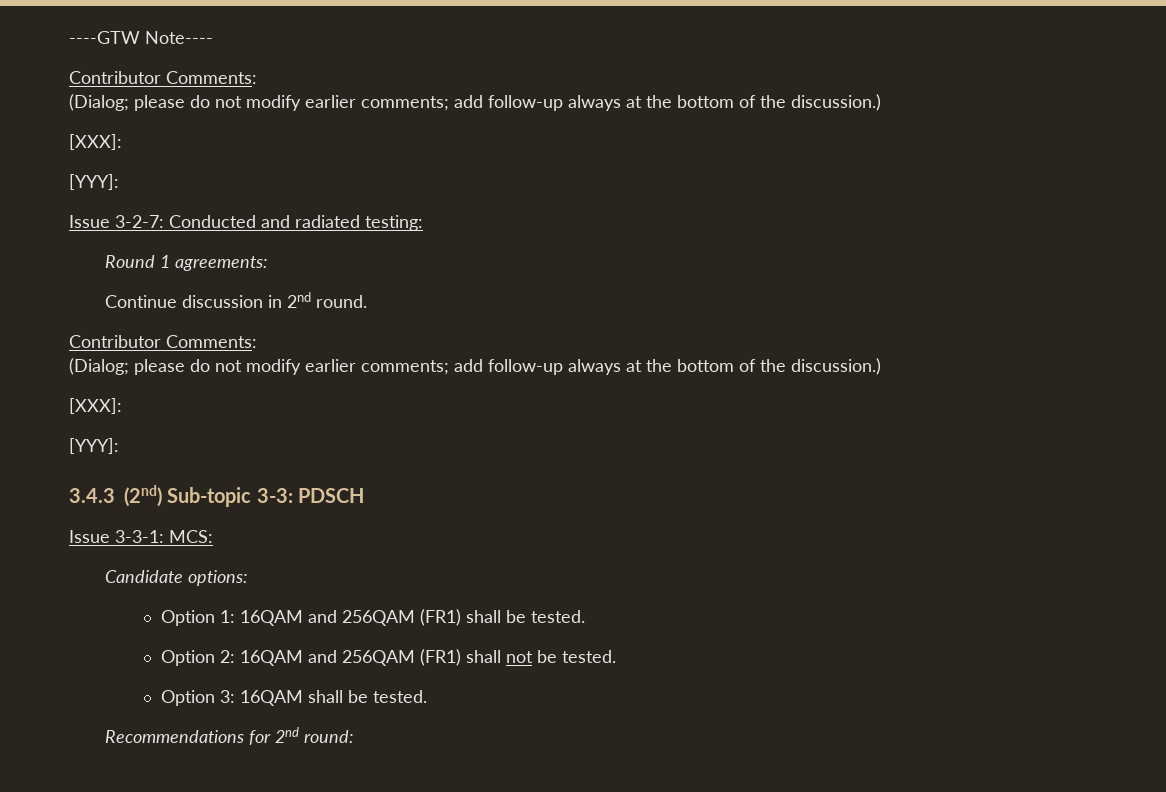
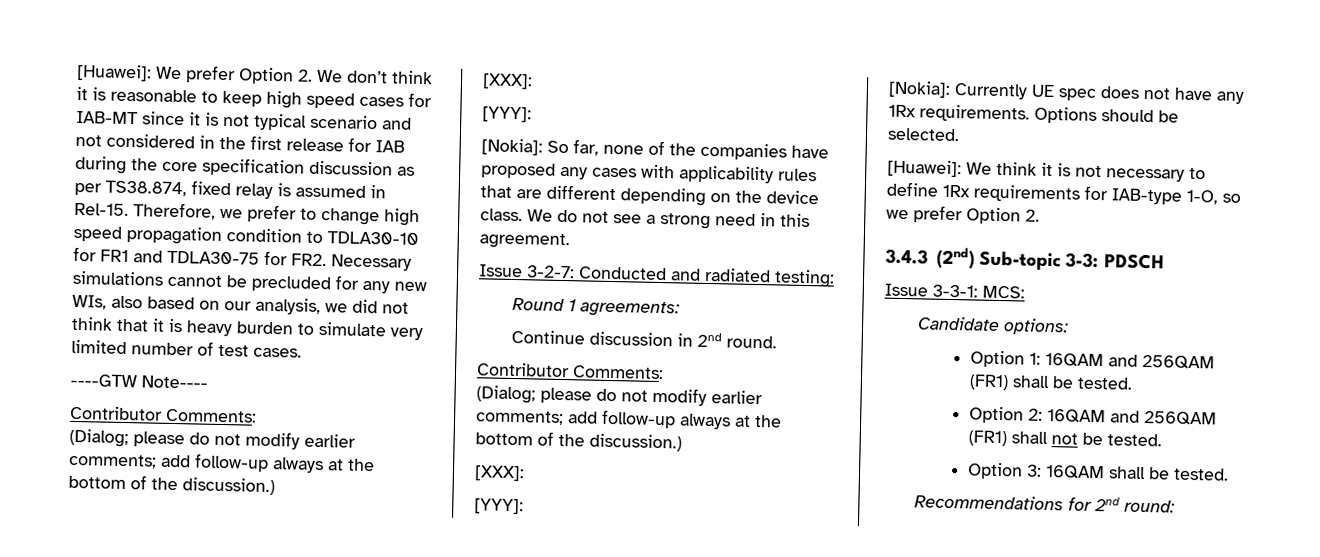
(69, 37) none -> [76,63,433,85] [76,86,432,109] [76,110,412,131] [75,133,405,153] [75,155,415,177] [74,180,386,200] [74,202,420,227] [73,225,419,246] [73,246,412,271] [72,270,427,294] [72,294,409,316] [71,316,423,341] [71,339,302,358] [Huawei]: We prefer Option 2. We don’t think it is reasonable to keep high speed cases for IAB-MT since it is not typical scenario and not considered in the first release for IAB during the core specification discussion as per TS38.874, fixed relay is assumed in Rel-15. Therefore, we prefer to change high speed propagation condition to TDLA30-10 for FR1 and TDLA30-75 for FR2. Necessary simulations cannot be precluded for any new WIs, also based on our analysis, we did not think that it is heavy burden to simulate very limited number of test cases. //
(119, 182) none -> [481,138,829,161] [481,162,817,184] [480,184,819,206] [480,208,810,230] [479,232,570,250] // [Nokia]: So far, none of the companies have proposed any cases with applicability rules that are different depending on the device class. We do not see a strong need in this agreement.
(119, 446) none -> [888,80,1244,104] [888,104,1179,124] [887,127,960,142] [887,159,1206,182] [886,181,1241,205] [886,205,1040,225] // [Nokia]: Currently UE spec does not have any 1Rx requirements. Options should be selected. // [Huawei]: We think it is not necessary to define 1Rx requirements for IAB-type 1-O, so we prefer Option 2.

